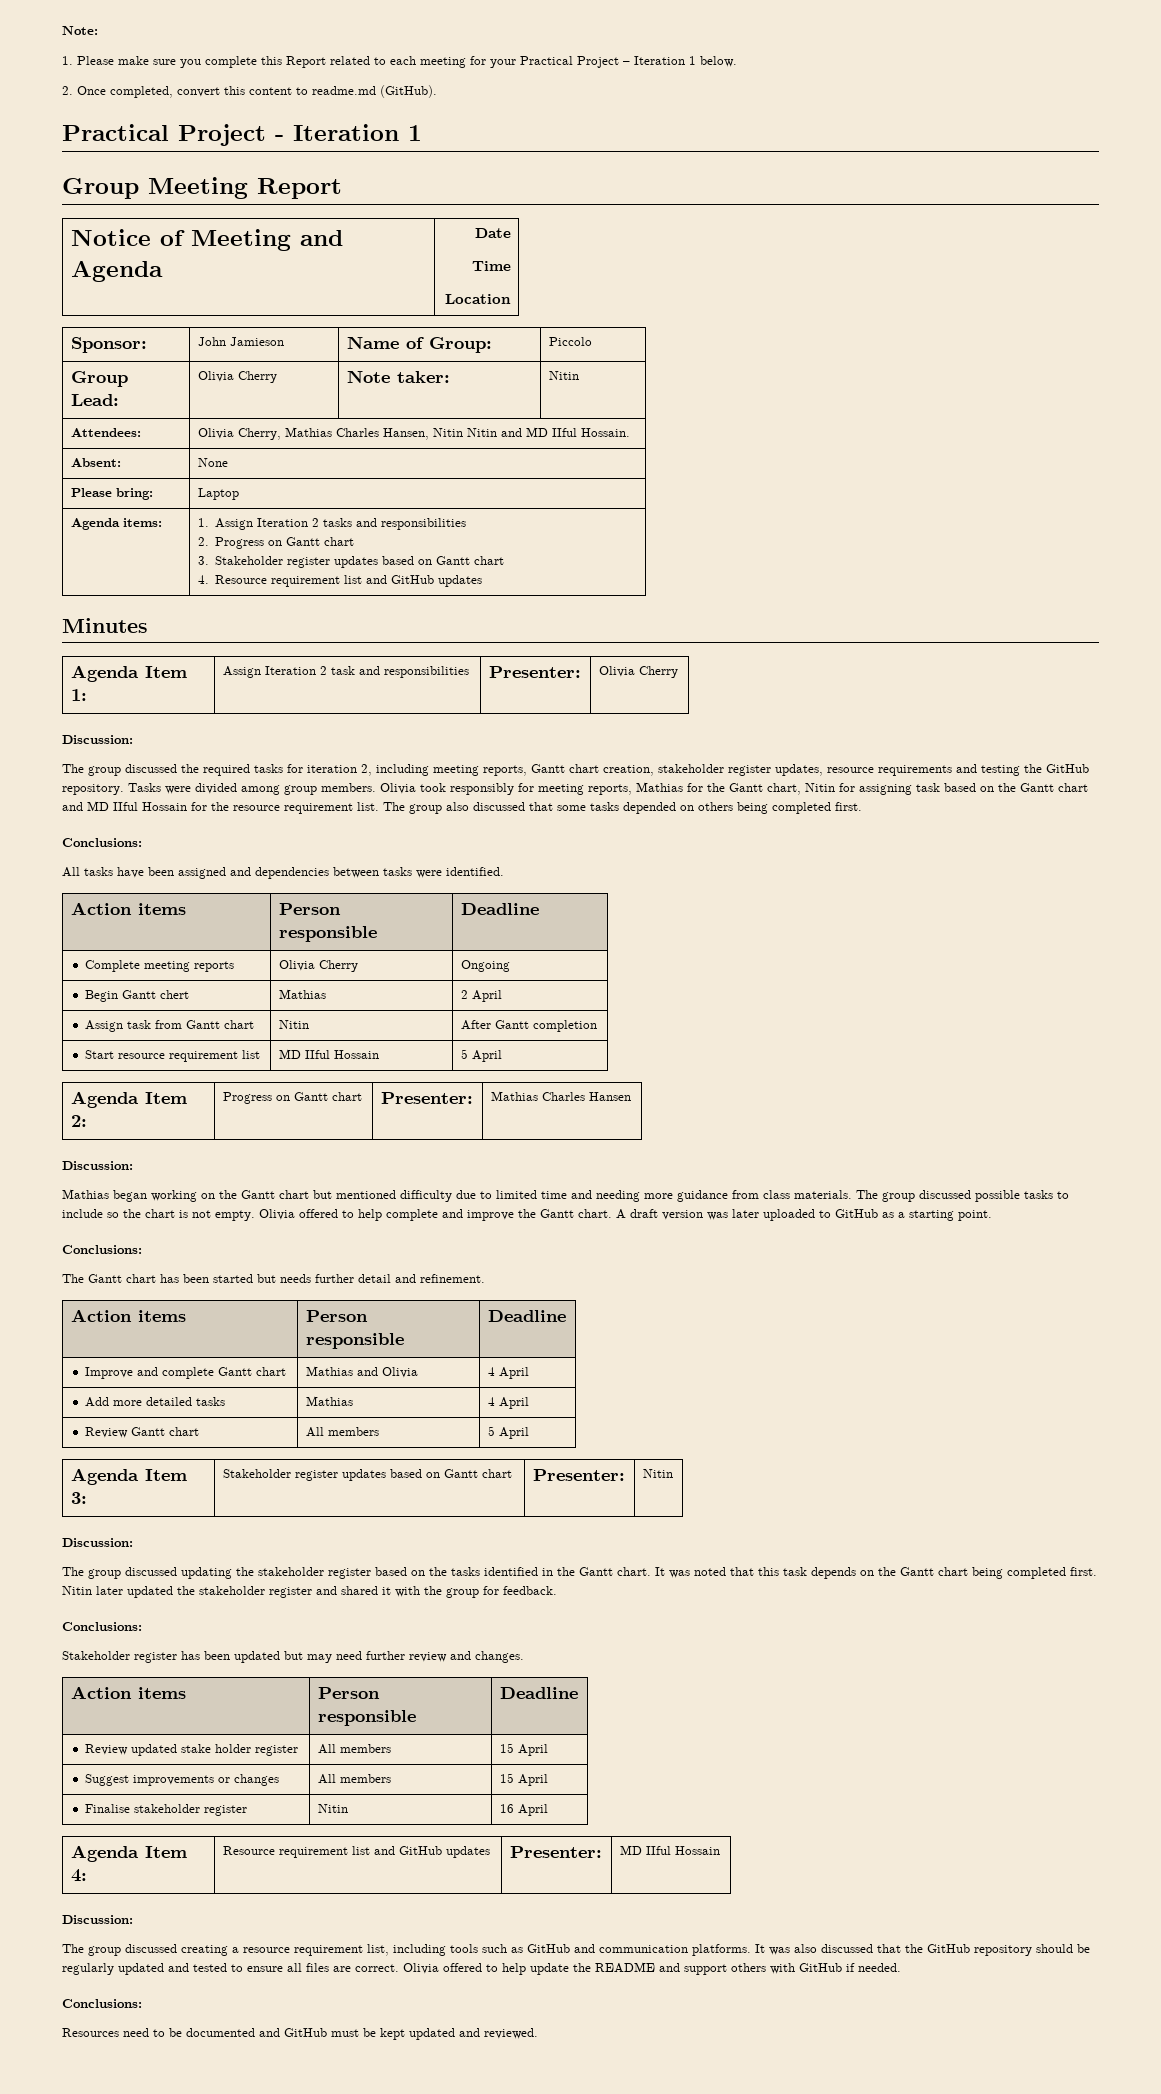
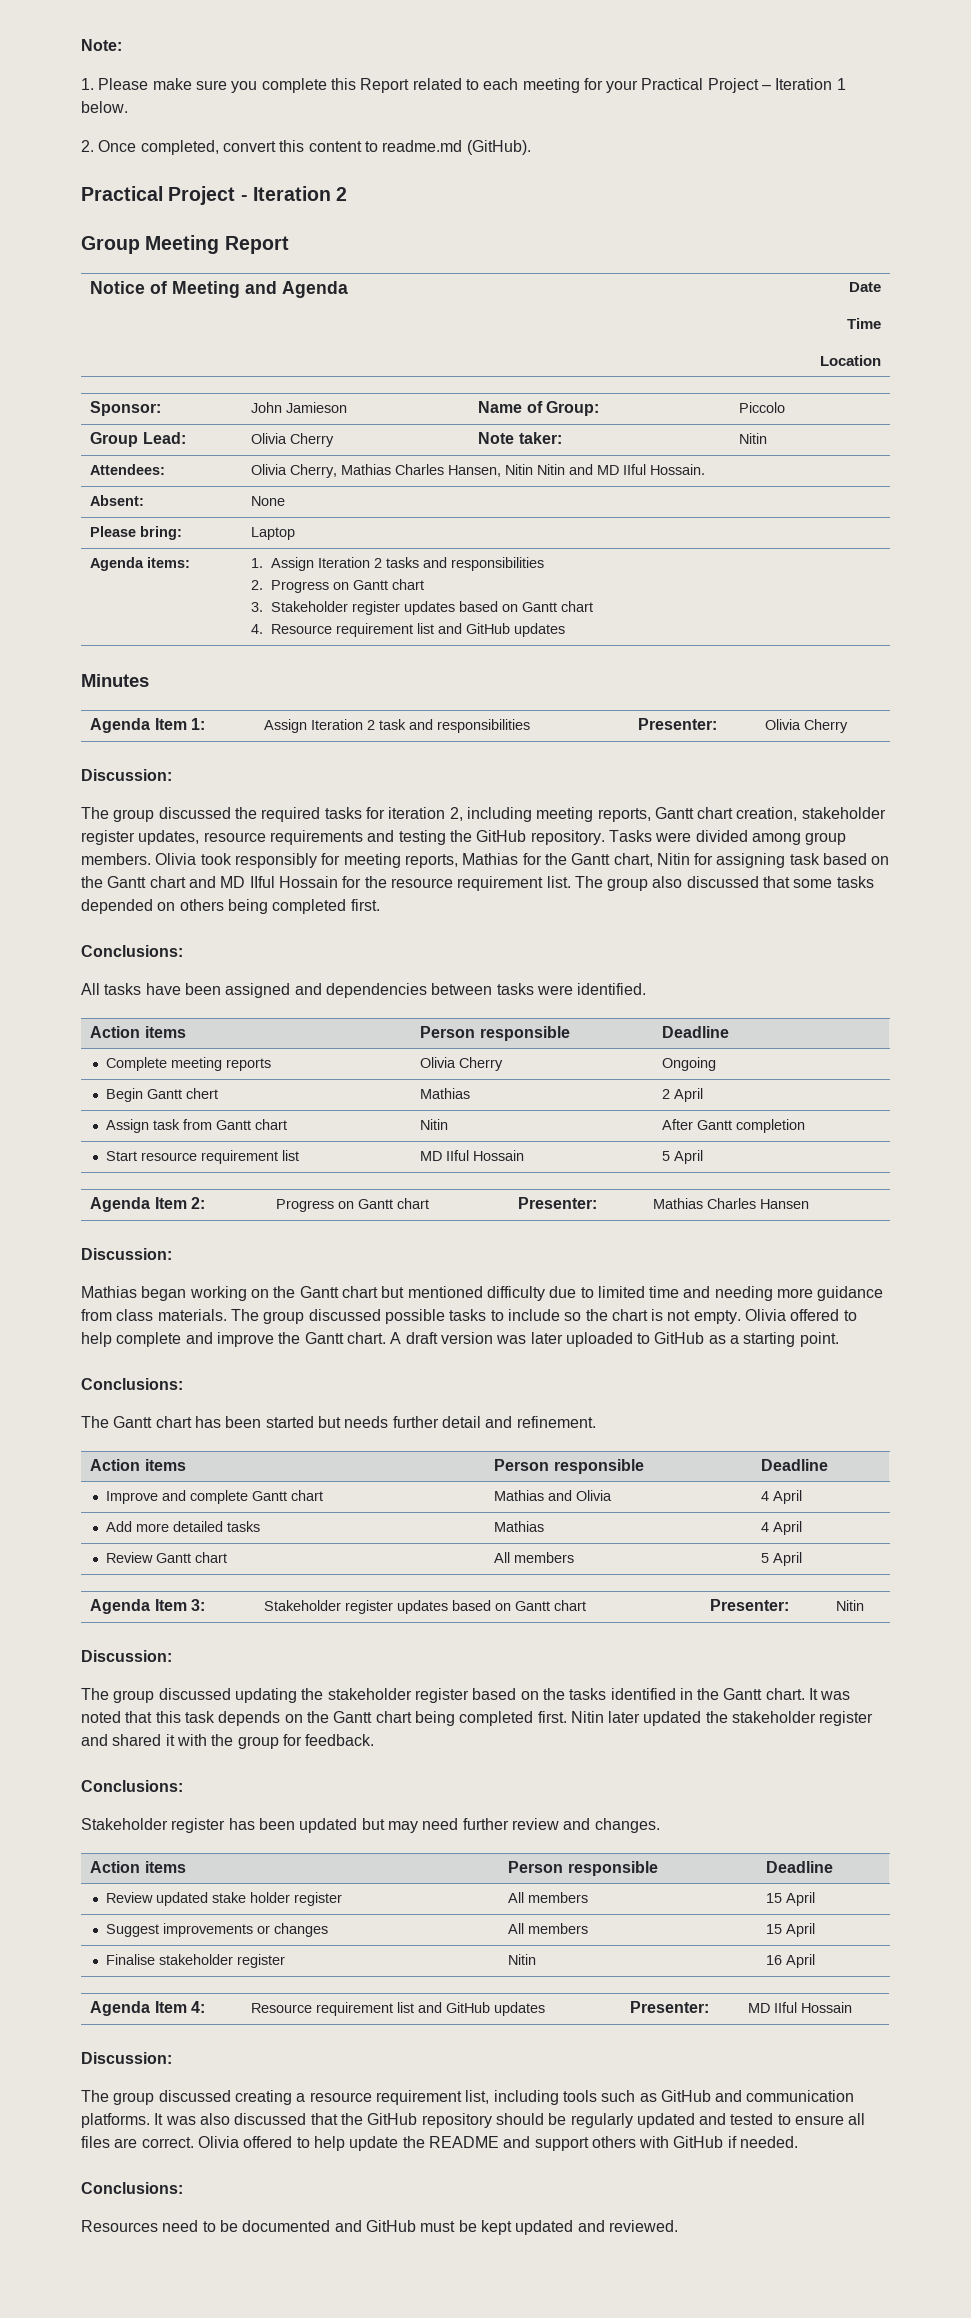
[408,125,422,141] 1 -> [336,187,348,201] 2

